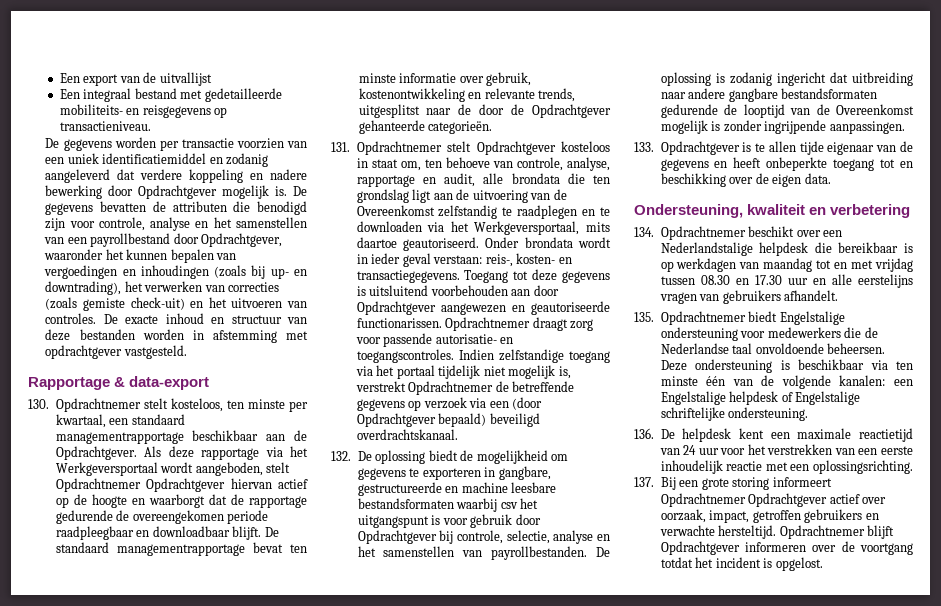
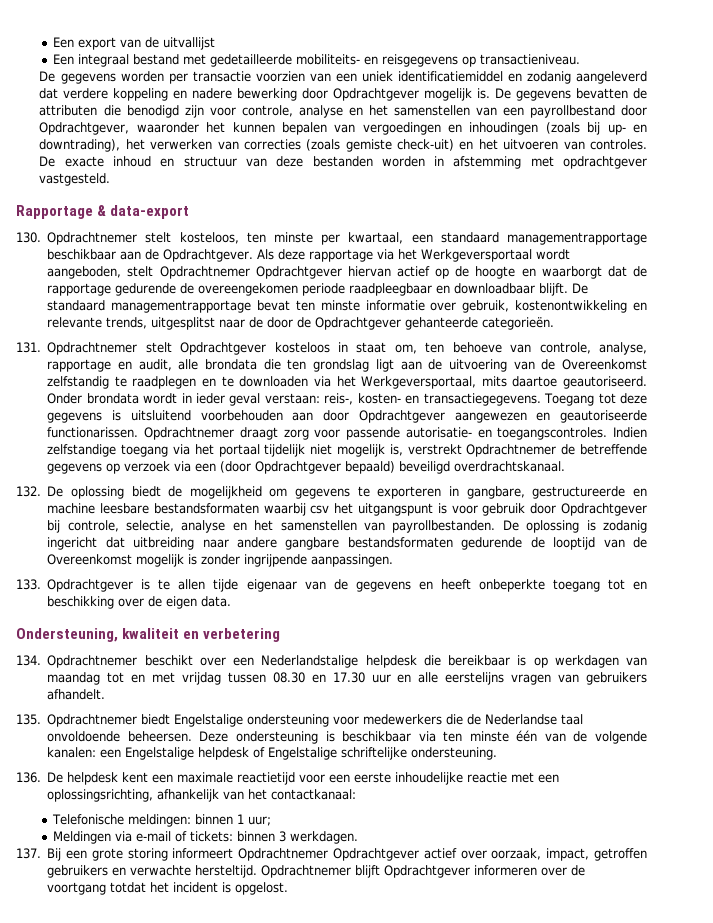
[659,444,855,455] van 24 uur voor het verstrekken van -> [299,774,326,783] voor
[660,460,723,474] inhoudelijk -> [395,772,464,785] inhoudelijke
[812,460,913,474] oplossingsrichting. -> [47,789,357,802] [52,814,272,827] [53,831,359,844] oplossingsrichting, afhankelijk van het contactkanaal: // Telefonische meldingen: binnen 1 uur; // Meldingen via e-mail of tickets: binnen 3 werkdagen.

